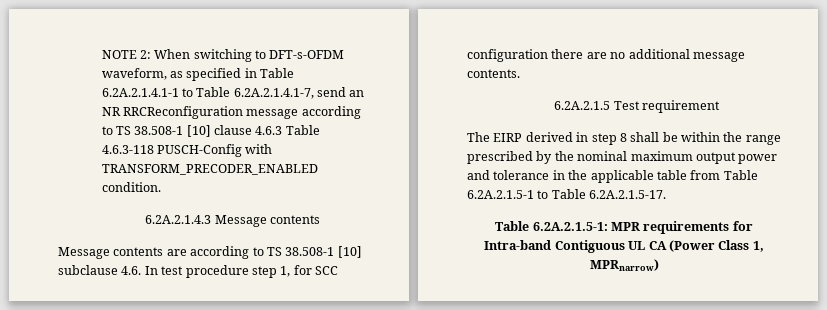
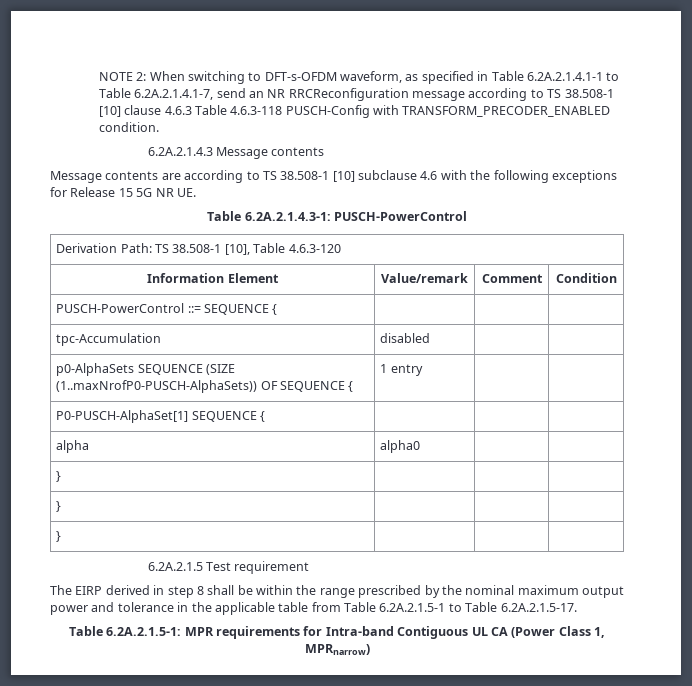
[121,265,338,278] [467,49,745,62] [467,69,520,78] 4.6. In test procedure step 1, for SCC configuration there are no additional message contents. -> [420,170,617,183] [50,187,196,197] [207,211,467,221] [56,243,341,255] [147,273,279,283] [381,273,468,283] [481,274,543,283] [555,273,617,283] [56,303,278,315] [56,333,162,346] [380,333,431,343] [56,363,236,376] [56,380,354,393] [380,364,423,376] [56,410,266,423] [56,440,90,453] [380,440,421,453] [56,471,62,482] [56,501,62,512] [56,531,62,542] 4.6 with the following exceptions for Release 15 5G NR UE. // Table 6.2A.2.1.4.3-1: PUSCH-PowerControl // Derivation Path: TS 38.508-1 [10], Table 4.6.3-120 // Information Element | Value/remark | Comment | Condition // PUSCH-PowerControl ::= SEQUENCE { | | | // tpc-Accumulation | disabled | | // p0-AlphaSets SEQUENCE (SIZE (1..maxNrofP0-PUSCH-AlphaSets)) OF SEQUENCE { | 1 entry | | // P0-PUSCH-AlphaSet[1] SEQUENCE { | | | // alpha | alpha0 | | // } | | | // } | | | // } | | |

